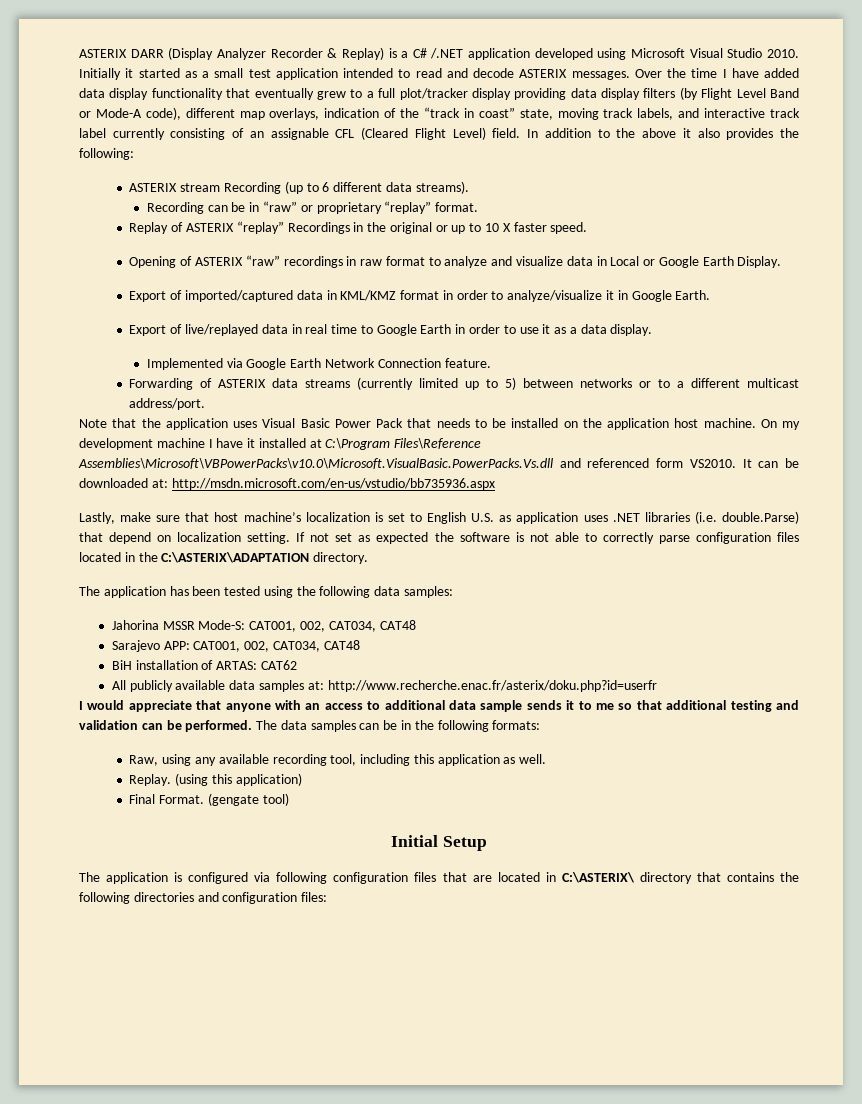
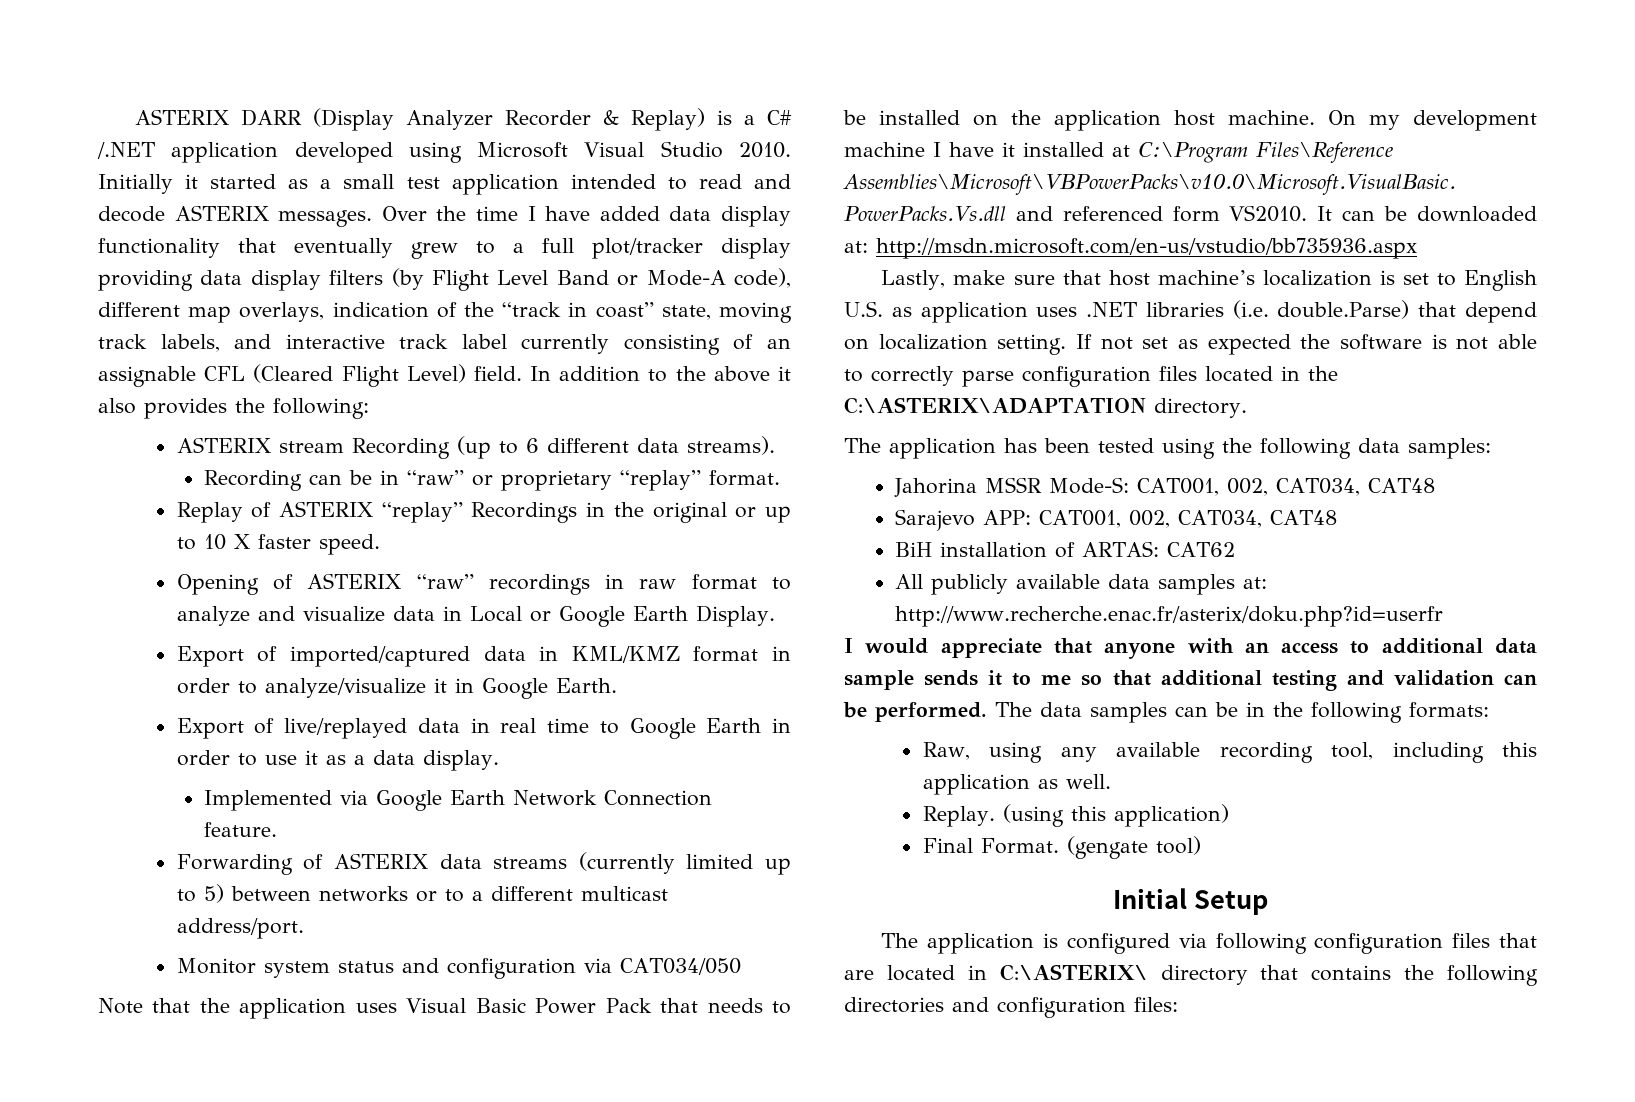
(206, 404) none -> [176,958,741,979] // Monitor system status and configuration via CAT034/050

